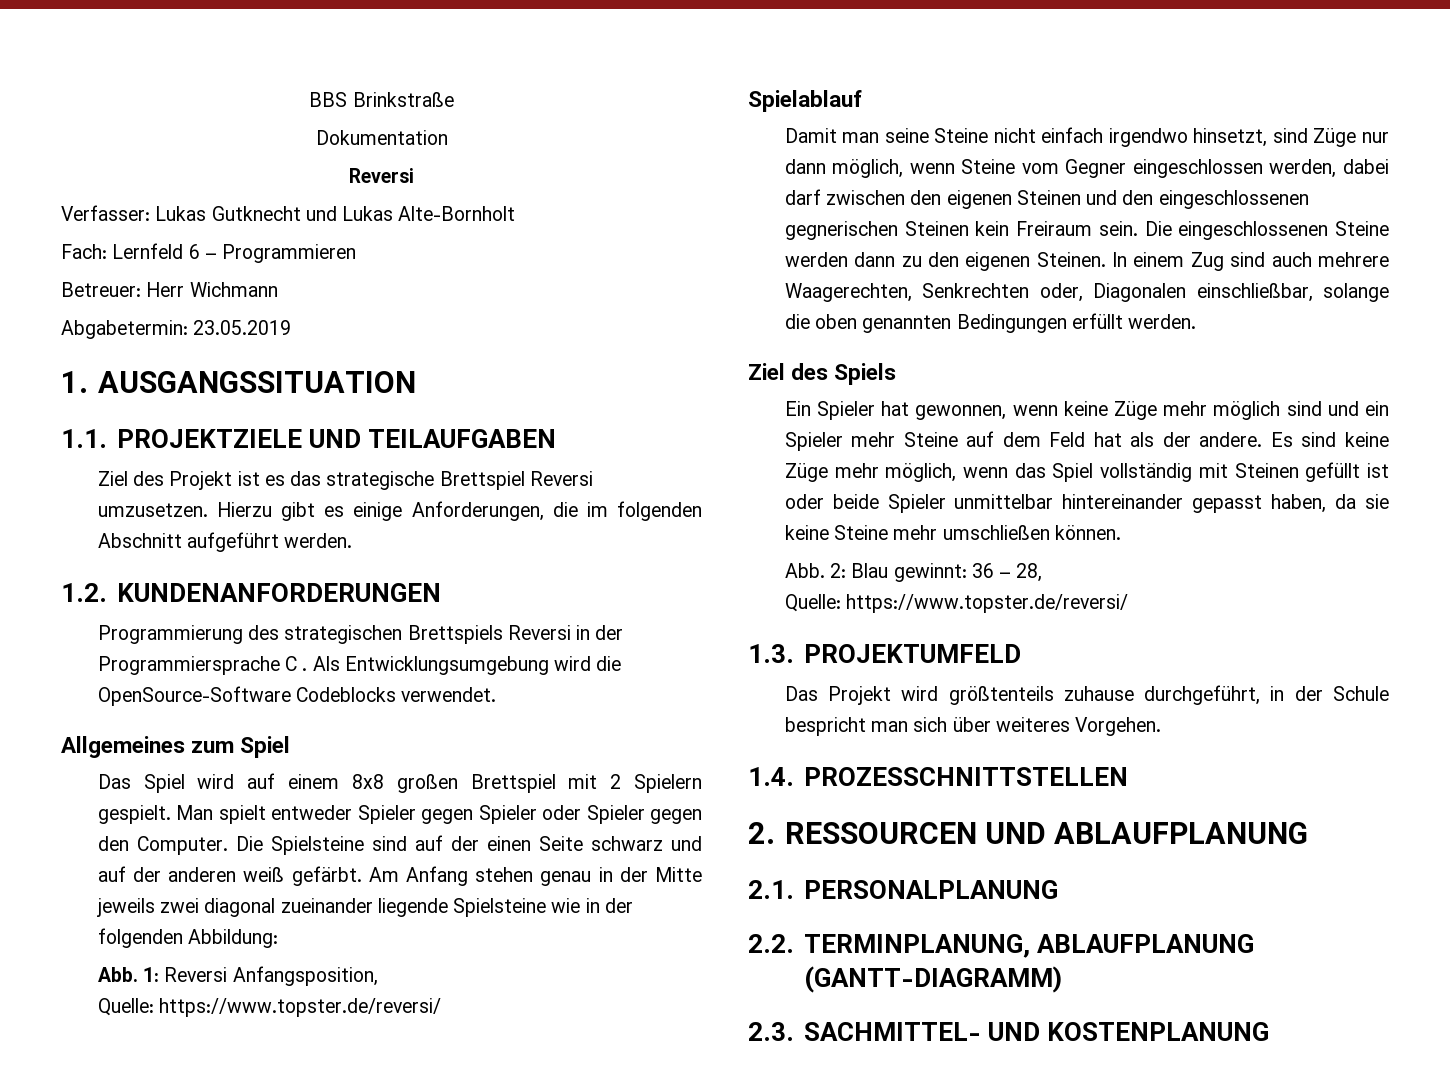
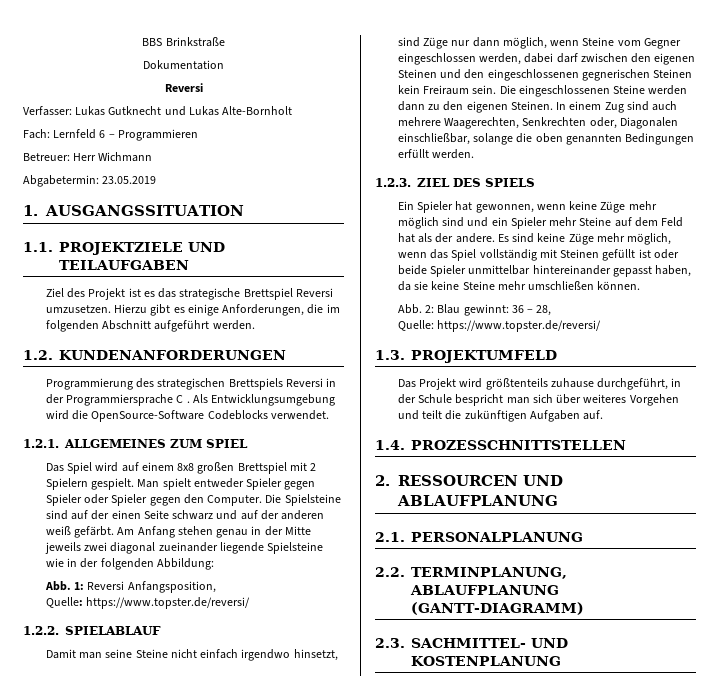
[61,736,291,758] Allgemeines zum Spiel -> [23,439,248,448] 1.2.1. ALLGEMEINES ZUM SPIEL
[748,90,862,112] Spielablauf -> [23,626,161,635] 1.2.2. SPIELABLAUF
[748,363,897,385] Ziel des Spiels -> [375,178,535,187] 1.2.3. ZIEL DES SPIELS
[1075,717,1162,736] Vorgehen. -> [629,394,679,406] [397,410,604,422] Vorgehen und teilt die zukünftigen Aufgaben auf.

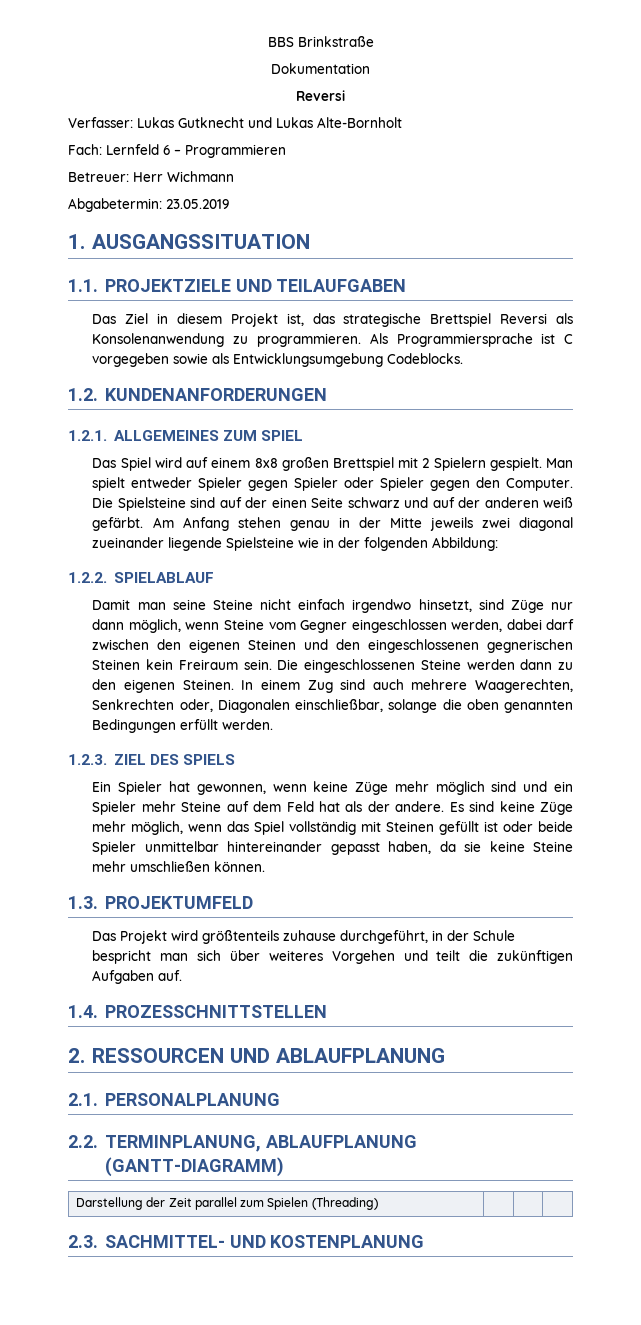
[45,288,333,300] [45,304,340,316] [45,320,255,332] [23,350,286,360] [45,378,337,390] [45,394,336,406] [45,410,329,422] Ziel des Projekt ist es das strategische Brettspiel Reversi umzusetzen. Hierzu gibt es einige Anforderungen, die im folgenden Abschnitt aufgeführt werden. // 1.2. KUNDENANFORDERUNGEN // Programmierung des strategischen Brettspiels Reversi in der Programmiersprache C . Als Entwicklungsumgebung wird die OpenSource-Software Codeblocks verwendet. -> [92,313,573,327] [92,333,574,347] [92,353,464,367] [68,388,327,401] Das Ziel in diesem Projekt ist, das strategische Brettspiel Reversi als Konsolenanwendung zu programmieren. Als Programmiersprache ist C vorgegeben sowie als Entwicklungsumgebung Codeblocks. // 1.2. KUNDENANFORDERUNGEN
[44,581,216,593] [45,597,251,609] // Abb. 1: Reversi Anfangsposition, // Quelle: https://www.topster.de/reversi/ -> (499, 544) none
[397,304,552,316] [397,320,602,332] // Abb. 2: Blau gewinnt: 36 – 28, // Quelle: https://www.topster.de/reversi/ -> (266, 866) none
(584, 608) none -> [76,1197,378,1210] // Darstellung der Zeit parallel zum Spielen (Threading) | | |

